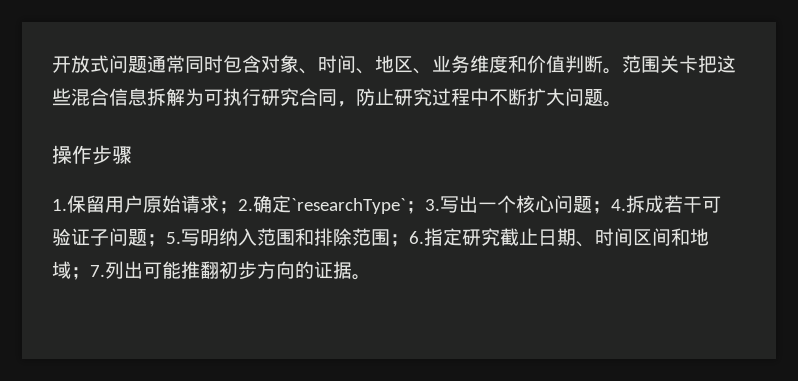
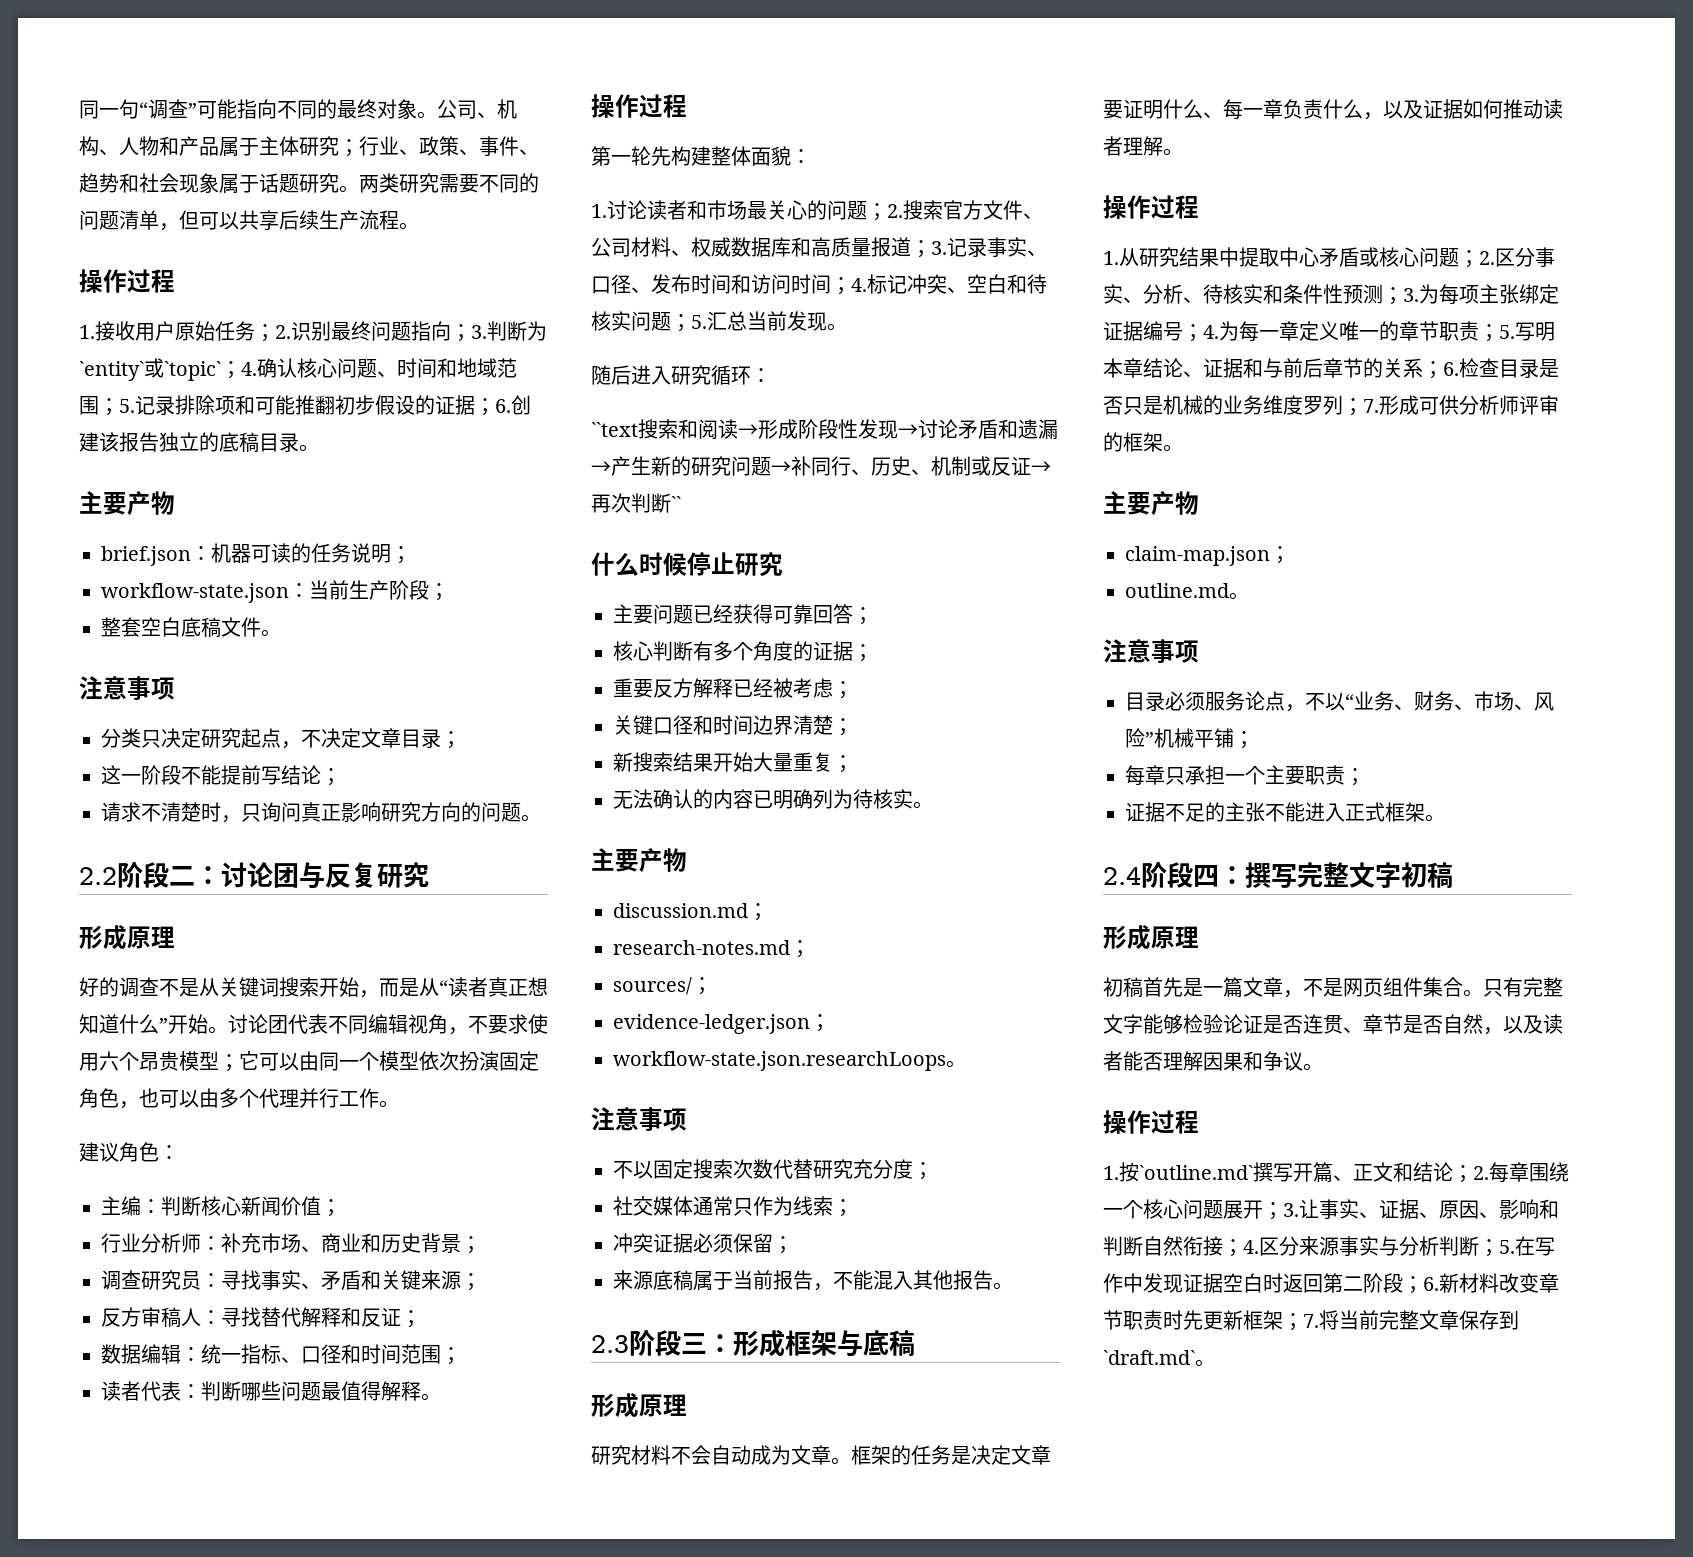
[52,55,736,74] [52,88,622,107] [52,145,132,165] [52,195,721,214] [52,228,709,247] [52,261,352,280] 开放式问题通常同时包含对象、时间、地区、业务维度和价值判断。范围关卡把这些混合信息拆解为可执行研究合同，防止研究过程中不断扩大问题。 // 操作步骤 // 1.保留用户原始请求；2.确定`researchType`；3.写出一个核心问题；4.拆成若干可验证子问题；5.写明纳入范围和排除范围；6.指定研究截止日期、时间区间和地域；7.列出可能推翻初步方向的证据 -> [79,99,517,119] [79,136,539,157] [79,173,539,194] [79,210,419,231] [79,269,175,293] [79,321,547,342] [79,358,517,381] [79,395,531,416] [79,432,319,453] [79,491,175,516] [101,543,411,566] [101,580,449,603] [101,617,281,638] [79,676,175,700] [101,728,461,749] [101,765,341,786] [101,802,541,823] [79,861,429,889] [79,925,175,950] [79,977,548,998] [79,1014,548,1035] [79,1051,539,1072] [79,1088,399,1109] [79,1142,179,1162] [101,1196,341,1217] [101,1233,481,1254] [101,1270,481,1291] [101,1307,421,1328] [101,1344,461,1365] [101,1381,441,1401] [591,94,687,118] [591,146,811,166] [591,200,1043,221] [591,237,1047,258] [591,274,1047,295] [591,311,847,332] [591,365,771,385] [591,419,1058,439] [591,456,1051,476] [591,493,681,513] [591,552,783,576] [613,604,873,625] [613,641,873,662] [613,678,853,699] [613,715,853,736] [613,752,853,773] [613,789,933,809] [591,848,687,873] [613,903,768,921] [613,940,810,958] [613,977,712,995] [613,1014,830,1034] [613,1051,966,1071] [591,1107,687,1131] [613,1159,933,1180] [613,1196,853,1217] [613,1233,793,1254] [613,1270,1013,1291] [591,1329,915,1357] [591,1393,687,1418] [591,1445,1051,1465] [1103,99,1563,120] [1103,136,1183,156] [1103,195,1199,219] [1103,247,1555,268] [1103,284,1559,305] [1103,321,1555,342] [1103,358,1559,379] [1103,395,1559,416] [1103,432,1183,452] [1103,491,1199,516] [1125,546,1290,566] [1125,583,1249,600] [1103,639,1199,663] [1125,691,1554,712] [1125,728,1254,749] [1125,765,1365,786] [1125,802,1445,822] [1103,861,1453,888] [1103,925,1199,950] [1103,977,1563,998] [1103,1014,1563,1035] [1103,1051,1323,1071] [1103,1110,1199,1134] [1103,1162,1569,1183] [1103,1199,1559,1220] [1103,1236,1555,1257] [1103,1273,1559,1294] [1103,1310,1519,1331] [1103,1350,1195,1365] 同一句“调查”可能指向不同的最终对象。公司、机构、人物和产品属于主体研究；行业、政策、事件、趋势和社会现象属于话题研究。两类研究需要不同的问题清单，但可以共享后续生产流程。 // 操作过程 // 1.接收用户原始任务；2.识别最终问题指向；3.判断为`entity`或`topic`；4.确认核心问题、时间和地域范围；5.记录排除项和可能推翻初步假设的证据；6.创建该报告独立的底稿目录。 // 主要产物 // brief.json：机器可读的任务说明； // workflow-state.json：当前生产阶段； // 整套空白底稿文件。 // 注意事项 // 分类只决定研究起点，不决定文章目录； // 这一阶段不能提前写结论； // 请求不清楚时，只询问真正影响研究方向的问题。 // 2.2阶段二：讨论团与反复研究 // 形成原理 // 好的调查不是从关键词搜索开始，而是从“读者真正想知道什么”开始。讨论团代表不同编辑视角，不要求使用六个昂贵模型；它可以由同一个模型依次扮演固定角色，也可以由多个代理并行工作。 // 建议角色： // 主编：判断核心新闻价值； // 行业分析师：补充市场、商业和历史背景； // 调查研究员：寻找事实、矛盾和关键来源； // 反方审稿人：寻找替代解释和反证； // 数据编辑：统一指标、口径和时间范围； // 读者代表：判断哪些问题最值得解释。 // 操作过程 // 第一轮先构建整体面貌： // 1.讨论读者和市场最关心的问题；2.搜索官方文件、公司材料、权威数据库和高质量报道；3.记录事实、口径、发布时间和访问时间；4.标记冲突、空白和待核实问题；5.汇总当前发现。 // 随后进入研究循环： // ``text搜索和阅读→形成阶段性发现→讨论矛盾和遗漏→产生新的研究问题→补同行、历史、机制或反证→再次判断`` // 什么时候停止研究 // 主要问题已经获得可靠回答； // 核心判断有多个角度的证据； // 重要反方解释已经被考虑； // 关键口径和时间边界清楚； // 新搜索结果开始大量重复； // 无法确认的内容已明确列为待核实。 // 主要产物 // discussion.md； // research-notes.md； // sources/； // evidence-ledger.json； // workflow-state.json.researchLoops。 // 注意事项 // 不以固定搜索次数代替研究充分度； // 社交媒体通常只作为线索； // 冲突证据必须保留； // 来源底稿属于当前报告，不能混入其他报告。 // 2.3阶段三：形成框架与底稿 // 形成原理 // 研究材料不会自动成为文章。框架的任务是决定文章要证明什么、每一章负责什么，以及证据如何推动读者理解。 // 操作过程 // 1.从研究结果中提取中心矛盾或核心问题；2.区分事实、分析、待核实和条件性预测；3.为每项主张绑定证据编号；4.为每一章定义唯一的章节职责；5.写明本章结论、证据和与前后章节的关系；6.检查目录是否只是机械的业务维度罗列；7.形成可供分析师评审的框架。 // 主要产物 // claim-map.json； // outline.md。 // 注意事项 // 目录必须服务论点，不以“业务、财务、市场、风险”机械平铺； // 每章只承担一个主要职责； // 证据不足的主张不能进入正式框架。 // 2.4阶段四：撰写完整文字初稿 // 形成原理 // 初稿首先是一篇文章，不是网页组件集合。只有完整文字能够检验论证是否连贯、章节是否自然，以及读者能否理解因果和争议。 // 操作过程 // 1.按`outline.md`撰写开篇、正文和结论；2.每章围绕一个核心问题展开；3.让事实、证据、原因、影响和判断自然衔接；4.区分来源事实与分析判断；5.在写作中发现证据空白时返回第二阶段；6.新材料改变章节职责时先更新框架；7.将当前完整文章保存到`draft.md`

